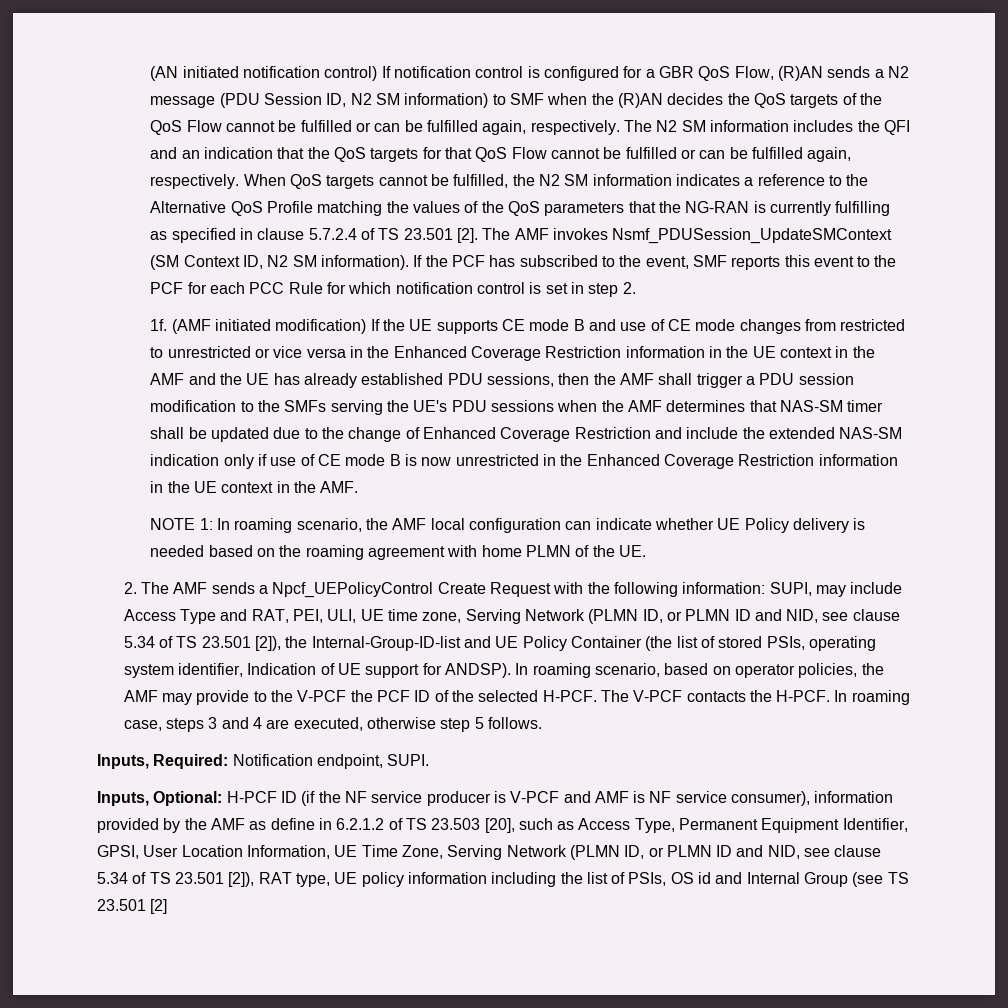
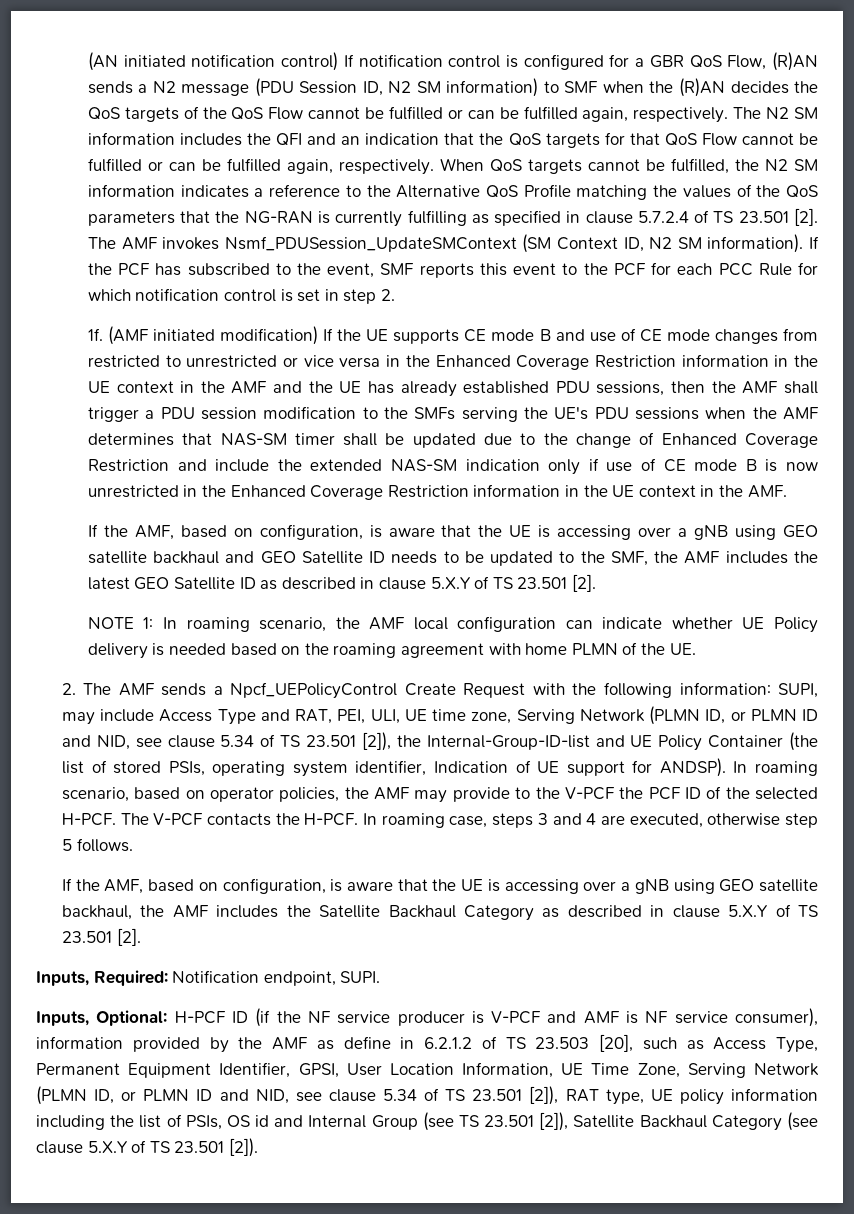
(359, 487) none -> [87,524,818,540] [87,551,818,566] [87,574,596,592] // If the AMF, based on configuration, is aware that the UE is accessing over a gNB using GEO satellite backhaul and GEO Satellite ID needs to be updated to the SMF, the AMF includes the latest GEO Satellite ID as described in clause 5.X.Y of TS 23.501 [2].
(542, 723) none -> [61,878,818,894] [61,904,818,921] [61,928,141,946] // If the AMF, based on configuration, is aware that the UE is accessing over a gNB using GEO satellite backhaul, the AMF includes the Satellite Backhaul Category as described in clause 5.X.Y of TS 23.501 [2].
[150,899,168,914] [2] -> [539,1112,818,1131] [36,1138,258,1157] [2]), Satellite Backhaul Category (see clause 5.X.Y of TS 23.501 [2]).

